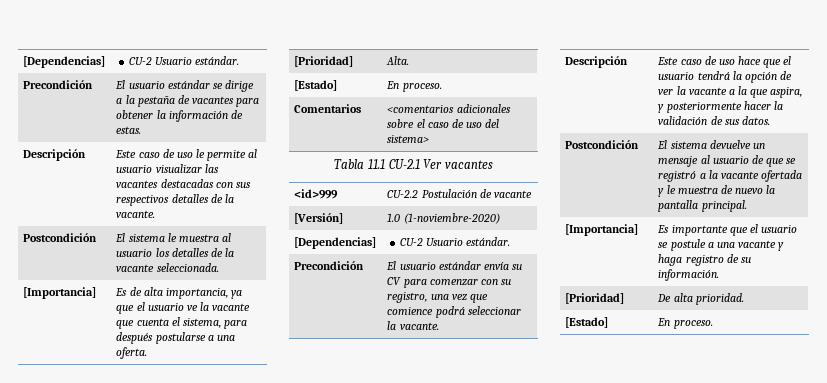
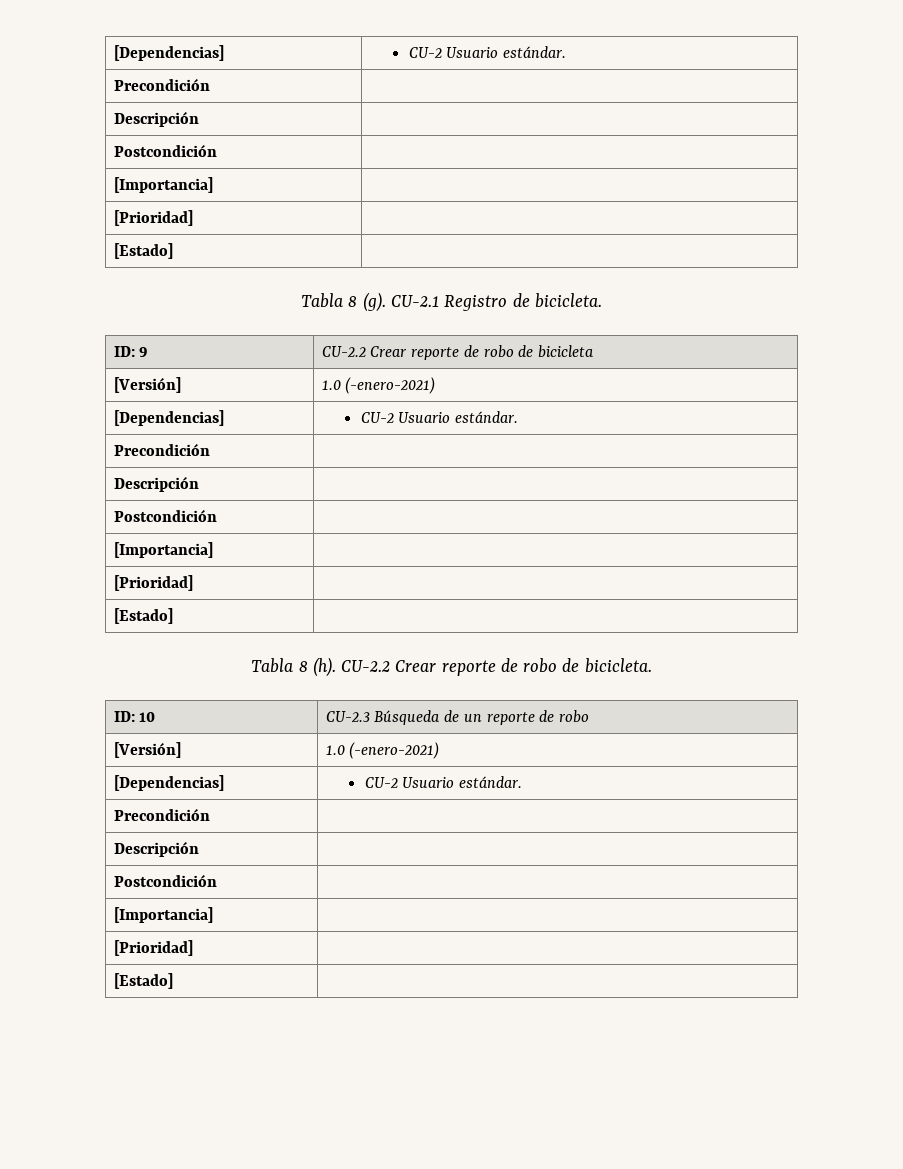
[23,56,106,68] [129,56,240,65] [23,80,94,89] [115,80,254,92] [116,95,259,107] [116,110,243,122] [116,126,142,134] [23,149,87,161] [115,149,258,161] [116,164,219,174] [116,179,251,188] [116,194,234,206] [116,210,156,218] [23,233,98,242] [115,233,231,242] [116,248,234,257] [116,263,219,272] [23,287,97,299] [115,287,242,299] [116,302,250,314] [116,317,247,329] [116,332,235,344] [116,347,148,359] [294,56,354,67] [386,56,410,65] [294,80,338,91] [386,81,442,92] [294,104,362,113] [387,104,511,113] [387,119,499,128] [387,135,430,143] [334,159,493,169] [294,189,339,199] [387,189,532,198] [294,213,344,224] [387,213,500,224] [294,237,377,249] [400,237,511,246] [294,261,365,270] [386,261,522,270] [387,277,511,288] [387,292,488,303] [387,306,521,318] [387,321,439,330] [565,56,629,68] [657,56,792,68] [658,71,792,83] [658,86,803,98] [658,101,783,113] [658,116,770,125] [565,140,640,149] [657,140,765,149] [658,155,796,167] [658,170,802,182] [658,185,775,197] [658,200,747,212] [565,224,639,236] [657,224,797,236] [658,239,784,251] [658,254,751,266] [658,269,720,281] [565,293,625,304] [657,293,744,305] [565,317,609,328] [657,318,713,329] [Dependencias] | CU-2 Usuario estándar. // Precondición | El usuario estándar se dirige a la pestaña de vacantes para obtener la información de estas. // Descripción | Este caso de uso le permite al usuario visualizar las vacantes destacadas con sus respectivos detalles de la vacante. // Postcondición | El sistema le muestra al usuario los detalles de la vacante seleccionada. // [Importancia] | Es de alta importancia, ya que el usuario ve la vacante que cuenta el sistema, para después postularse a una oferta. // [Prioridad] | Alta. // [Estado] | En proceso. // Comentarios | <comentarios adicionales sobre el caso de uso del sistema> // Tabla 11.1 CU-2.1 Ver vacantes // <id>999 | CU-2.2 Postulación de vacante // [Versión] | 1.0 (1-noviembre-2020) // [Dependencias] | CU-2 Usuario estándar. // Precondición | El usuario estándar envía su CV para comenzar con su registro, una vez que comience podrá seleccionar la vacante. // Descripción | Este caso de uso hace que el usuario tendrá la opción de ver la vacante a la que aspira, y posteriormente hacer la validación de sus datos. // Postcondición | El sistema devuelve un mensaje al usuario de que se registró a la vacante ofertada y le muestra de nuevo la pantalla principal. // [Importancia] | Es importante que el usuario se postule a una vacante y haga registro de su información. // [Prioridad] | De alta prioridad. // [Estado] | En proceso. -> [113,45,224,61] [408,46,567,59] [113,78,210,91] [113,111,199,127] [113,144,217,157] [113,177,213,193] [113,210,193,226] [113,243,173,259] [301,292,602,312] [113,346,149,357] [321,345,595,360] [113,377,181,393] [321,377,436,394] [113,410,224,426] [360,411,519,424] [113,443,210,456] [113,476,199,492] [113,509,217,522] [113,542,213,558] [113,575,193,591] [113,608,173,624] [251,657,652,677] [113,711,156,722] [325,710,590,725] [113,742,181,758] [325,742,440,759] [113,775,224,791] [364,776,523,789] [113,808,210,821] [113,841,199,857] [113,874,217,887] [113,907,213,923] [113,940,193,956] [113,973,173,989] [Dependencias] | CU-2 Usuario estándar. // Precondición | // Descripción | // Postcondición | // [Importancia] | // [Prioridad] | // [Estado] | // Tabla 8 (g). CU-2.1 Registro de bicicleta. // ID: 9 | CU-2.2 Crear reporte de robo de bicicleta // [Versión] | 1.0 (-enero-2021) // [Dependencias] | CU-2 Usuario estándar. // Precondición | // Descripción | // Postcondición | // [Importancia] | // [Prioridad] | // [Estado] | // Tabla 8 (h). CU-2.2 Crear reporte de robo de bicicleta. // ID: 10 | CU-2.3 Búsqueda de un reporte de robo // [Versión] | 1.0 (-enero-2021) // [Dependencias] | CU-2 Usuario estándar. // Precondición | // Descripción | // Postcondición | // [Importancia] | // [Prioridad] | // [Estado] |

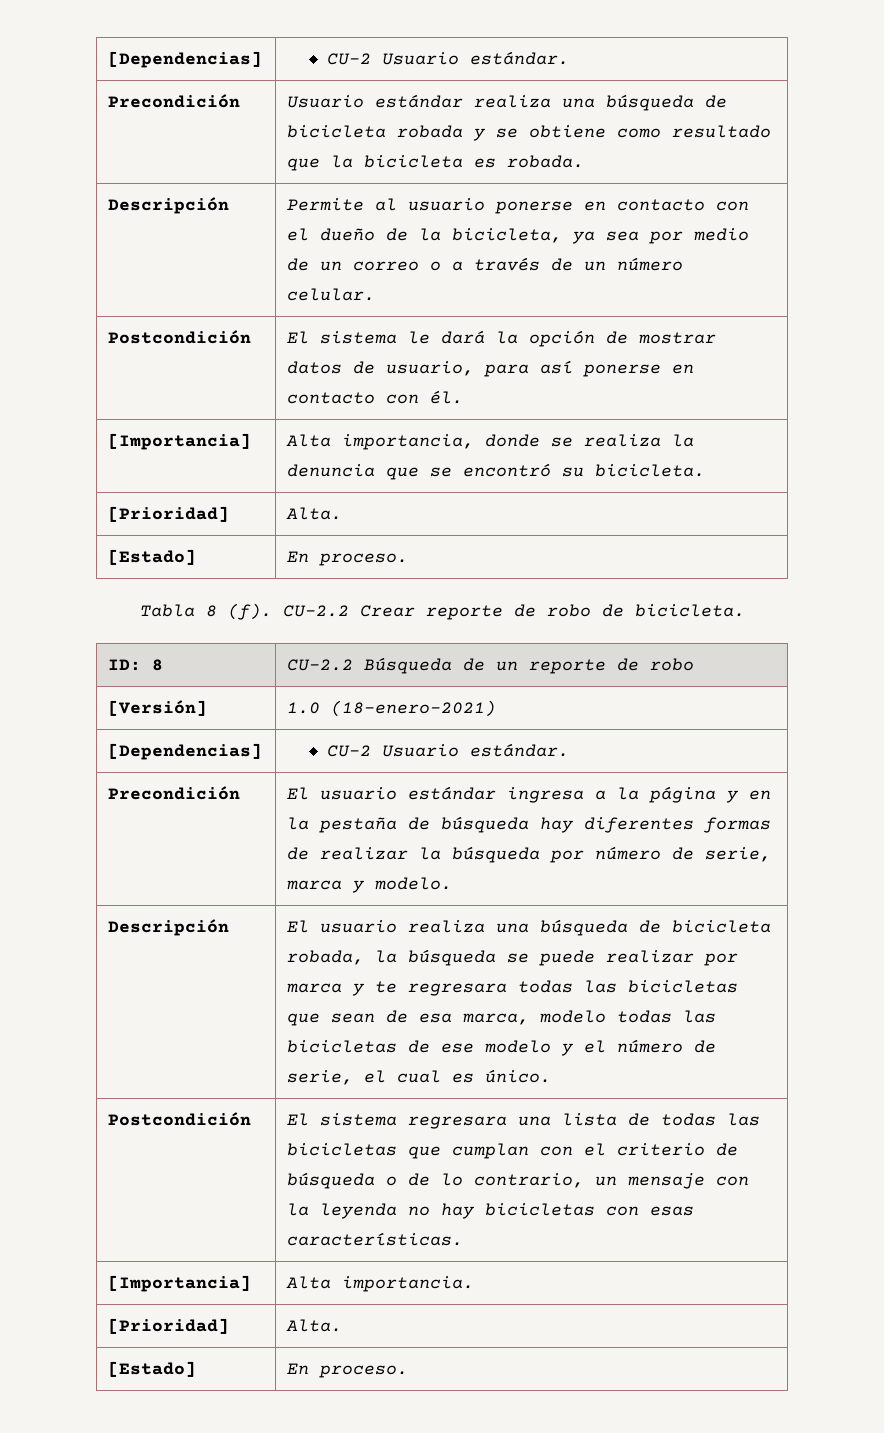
[113,45,224,61] [408,46,567,59] [113,78,210,91] [113,111,199,127] [113,144,217,157] [113,177,213,193] [113,210,193,226] [113,243,173,259] [301,292,602,312] [113,346,149,357] [321,345,595,360] [113,377,181,393] [321,377,436,394] [113,410,224,426] [360,411,519,424] [113,443,210,456] [113,476,199,492] [113,509,217,522] [113,542,213,558] [113,575,193,591] [113,608,173,624] [251,657,336,677] [Dependencias] | CU-2 Usuario estándar. // Precondición | // Descripción | // Postcondición | // [Importancia] | // [Prioridad] | // [Estado] | // Tabla 8 (g). CU-2.1 Registro de bicicleta. // ID: 9 | CU-2.2 Crear reporte de robo de bicicleta // [Versión] | 1.0 (-enero-2021) // [Dependencias] | CU-2 Usuario estándar. // Precondición | // Descripción | // Postcondición | // [Importancia] | // [Prioridad] | // [Estado] | // Tabla 8 (h). -> [108,51,263,68] [326,51,569,65] [108,94,241,108] [287,94,728,111] [287,125,772,141] [287,155,585,171] [108,197,230,214] [287,198,750,214] [287,228,750,244] [287,257,684,271] [287,288,376,301] [108,330,252,344] [287,330,717,347] [287,360,695,377] [287,390,464,404] [108,433,252,450] [286,434,695,450] [287,463,706,480] [108,506,230,522] [286,507,343,520] [108,549,197,565] [287,551,409,566] [139,603,272,620] [Dependencias] | CU-2 Usuario estándar. // Precondición | Usuario estándar realiza una búsqueda de bicicleta robada y se obtiene como resultado que la bicicleta es robada. // Descripción | Permite al usuario ponerse en contacto con el dueño de la bicicleta, ya sea por medio de un correo o a través de un número celular. // Postcondición | El sistema le dará la opción de mostrar datos de usuario, para así ponerse en contacto con él. // [Importancia] | Alta importancia, donde se realiza la denuncia que se encontró su bicicleta. // [Prioridad] | Alta. // [Estado] | En proceso. // Tabla 8 (f).
[139,712,156,722] [325,711,370,723] 10 | CU-2.3 -> [152,659,164,671] [287,659,354,671] 8 | CU-2.2
[349,742,440,759] [113,775,224,791] [364,776,523,789] [113,808,210,821] [113,841,199,857] [113,874,217,887] [113,907,213,923] [113,940,193,956] [113,973,173,989] (-enero-2021) // [Dependencias] | CU-2 Usuario estándar. // Precondición | // Descripción | // Postcondición | // [Importancia] | // [Prioridad] | // [Estado] | -> [331,700,497,717] [108,743,263,760] [326,743,569,757] [108,786,241,800] [287,786,772,803] [287,816,772,833] [287,846,772,863] [287,877,453,893] [108,919,230,936] [287,919,772,936] [287,949,739,966] [287,980,739,996] [287,1010,717,1026] [287,1039,717,1056] [287,1069,552,1085] [108,1112,252,1126] [287,1113,761,1129] [287,1143,739,1159] [287,1172,750,1189] [287,1203,695,1219] [287,1232,464,1246] [108,1275,252,1292] [286,1276,475,1292] [108,1318,230,1334] [286,1319,343,1332] [108,1361,197,1377] [287,1363,409,1378] (18-enero-2021) // [Dependencias] | CU-2 Usuario estándar. // Precondición | El usuario estándar ingresa a la página y en la pestaña de búsqueda hay diferentes formas de realizar la búsqueda por número de serie, marca y modelo. // Descripción | El usuario realiza una búsqueda de bicicleta robada, la búsqueda se puede realizar por marca y te regresara todas las bicicletas que sean de esa marca, modelo todas las bicicletas de ese modelo y el número de serie, el cual es único. // Postcondición | El sistema regresara una lista de todas las bicicletas que cumplan con el criterio de búsqueda o de lo contrario, un mensaje con la leyenda no hay bicicletas con esas características. // [Importancia] | Alta importancia. // [Prioridad] | Alta. // [Estado] | En proceso.

